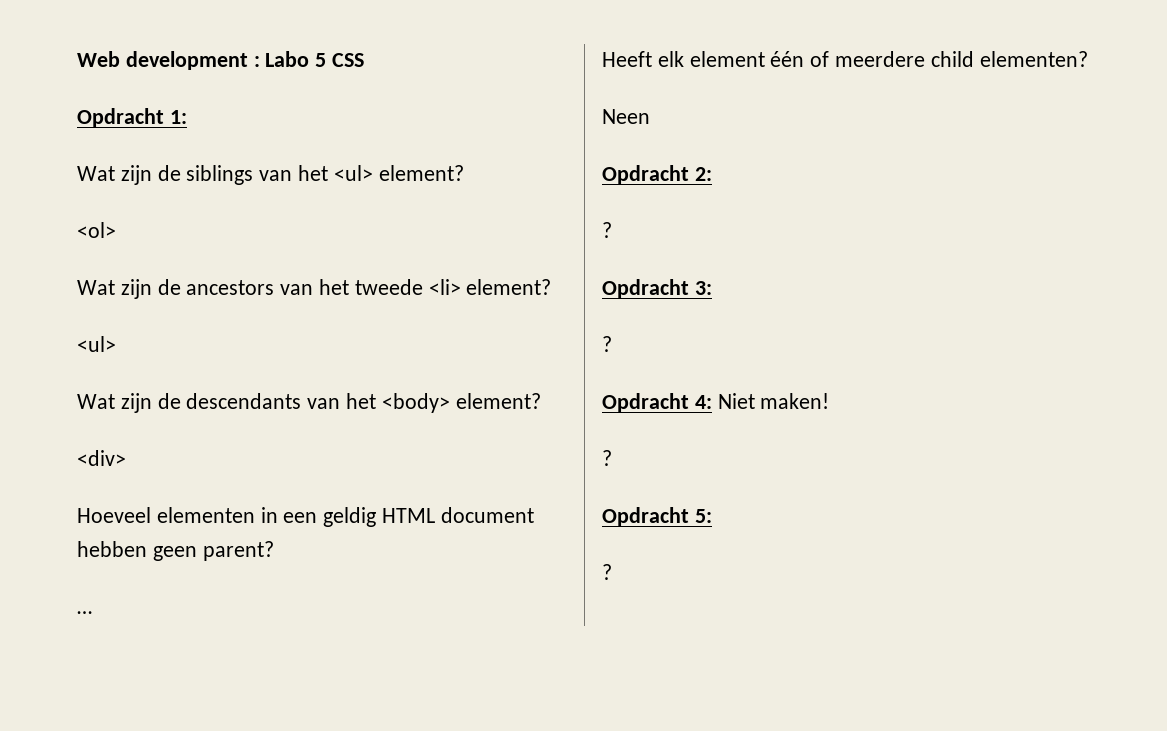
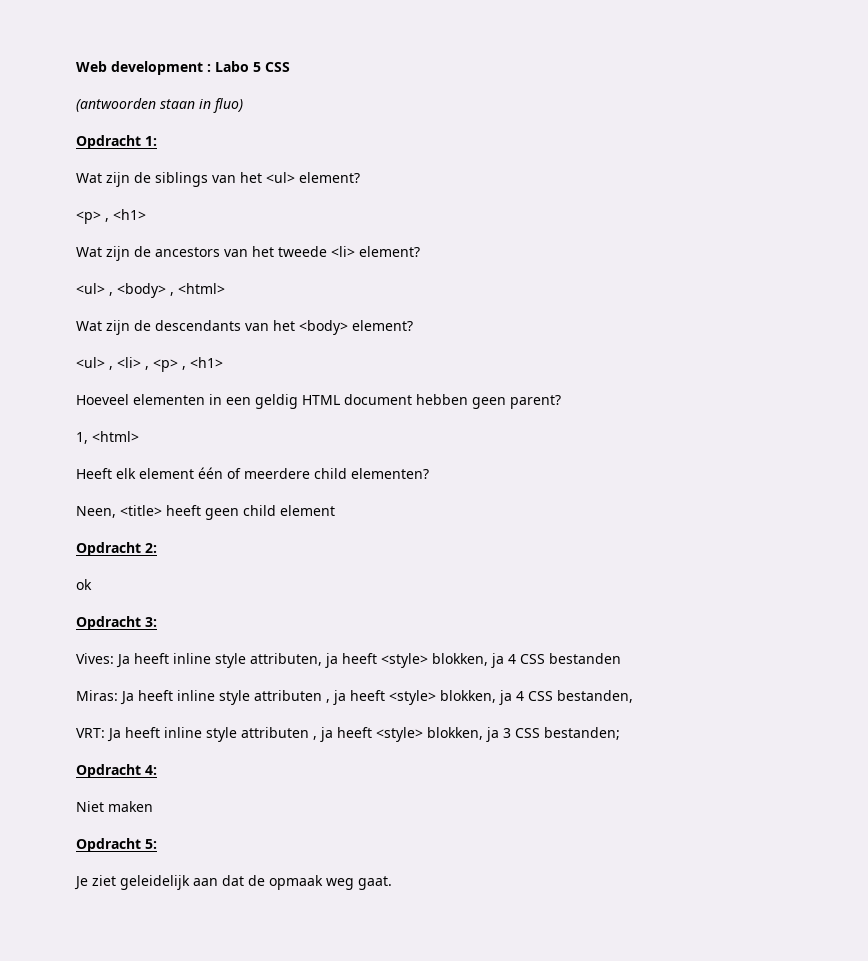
(365, 60) none -> [76,98,243,113] // (antwoorden staan in fluo)
[77,222,116,238] <ol> -> [76,209,146,224] <p> , <h1>
(116, 344) none -> [109,283,225,298] , <body> , <html>
[77,450,126,466] <div> -> [76,357,223,372] <ul> , <li> , <p> , <h1>
[77,611,92,614] … -> [76,431,139,444] 1, <html>
[602,109,650,124] Neen -> [76,505,335,520] Neen, <title> heeft geen child element
[602,222,612,238] ? -> [76,579,92,590] ok
[602,336,612,352] ? -> [76,653,621,668] [76,690,633,705] [76,727,620,742] Vives: Ja heeft inline style attributen, ja heeft <style> blokken, ja 4 CSS bestanden // Miras: Ja heeft inline style attributen , ja heeft <style> blokken, ja 4 CSS bestanden, // VRT: Ja heeft inline style attributen , ja heeft <style> blokken, ja 3 CSS bestanden;
[717,393,830,409] [602,450,612,466] Niet maken! // ? -> [76,801,153,812] // Niet maken
[602,564,612,580] ? -> [74,875,392,890] Je ziet geleidelijk aan dat de opmaak weg gaat.

